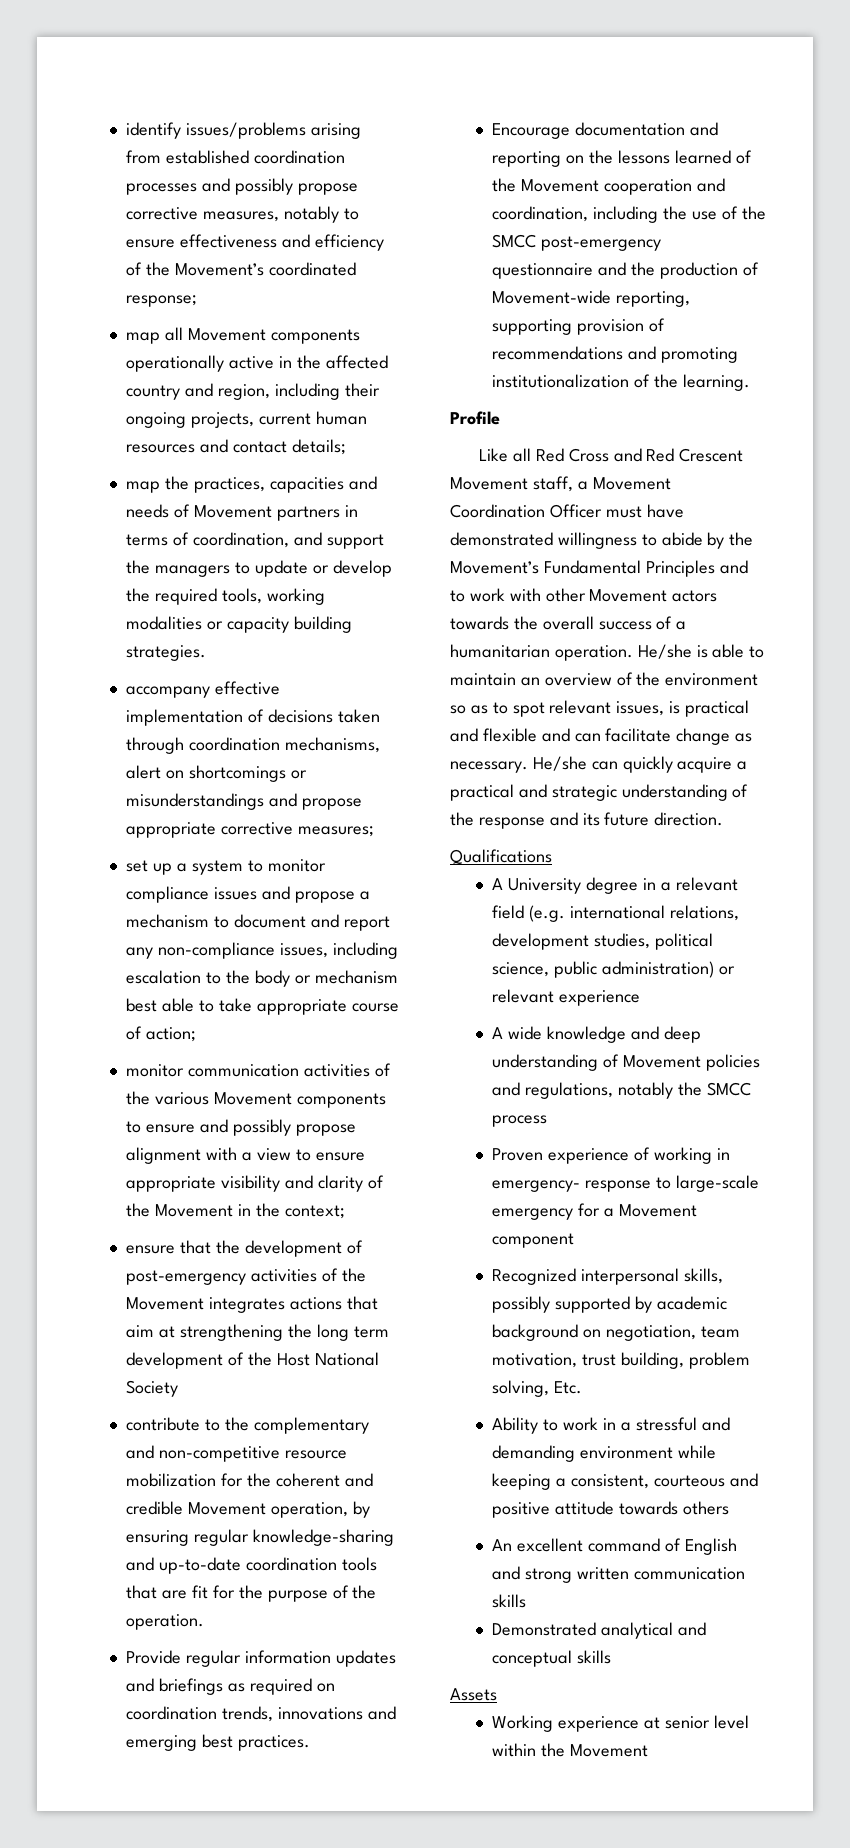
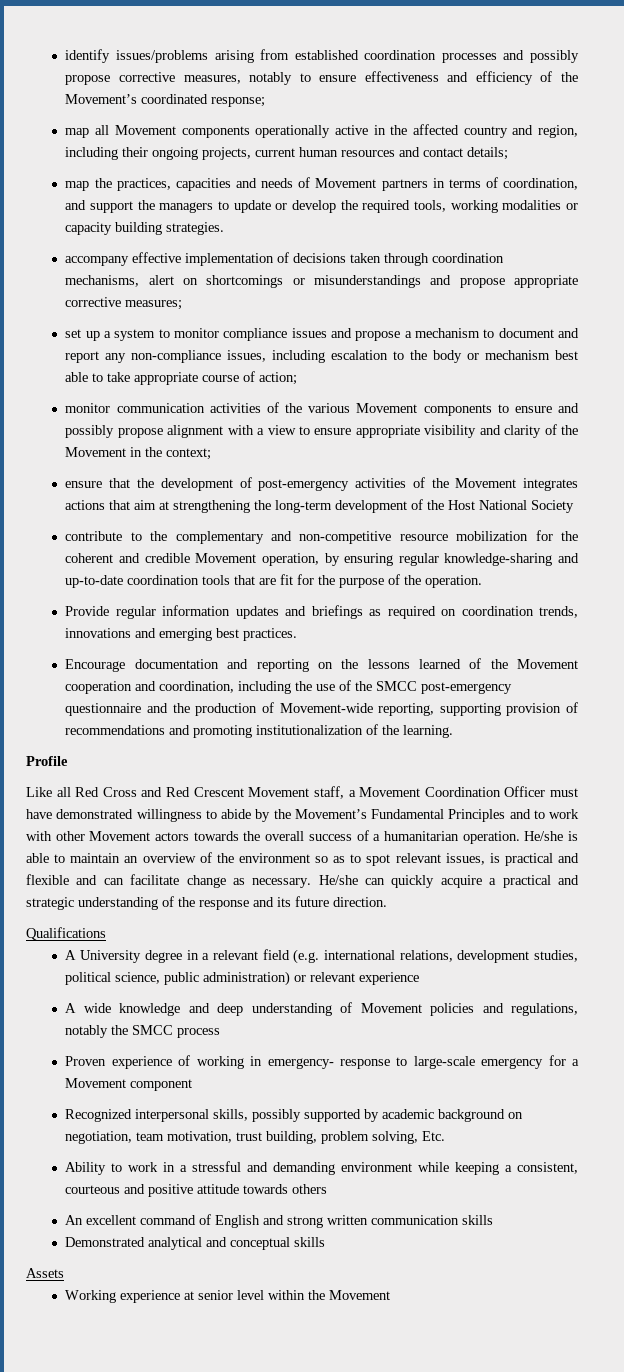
[316,1324,389,1341] long term -> [275,500,333,513] long-term

